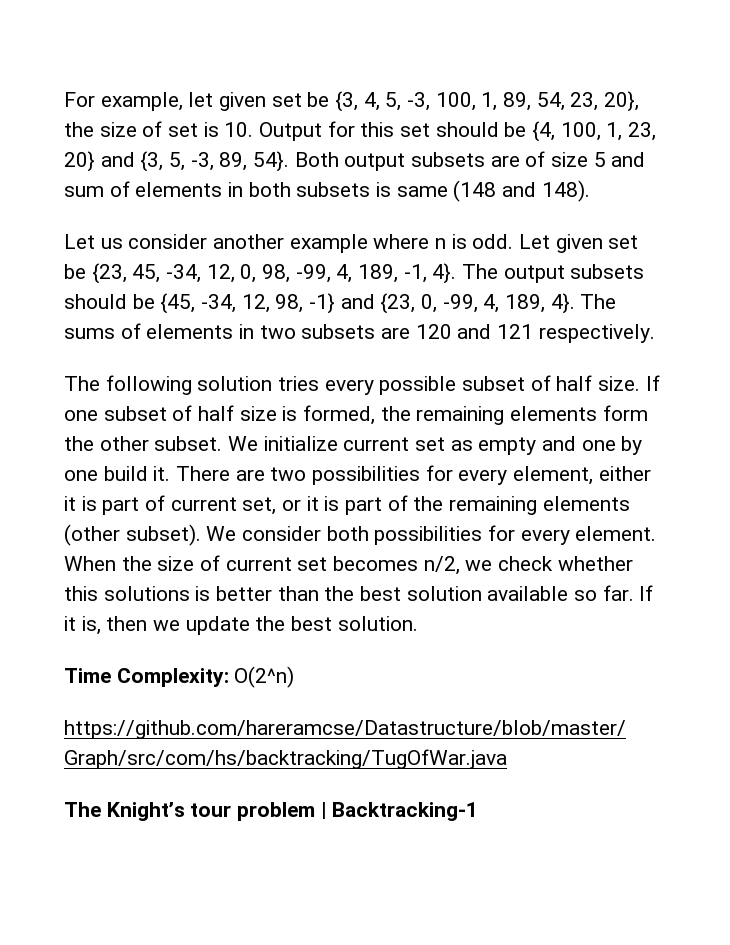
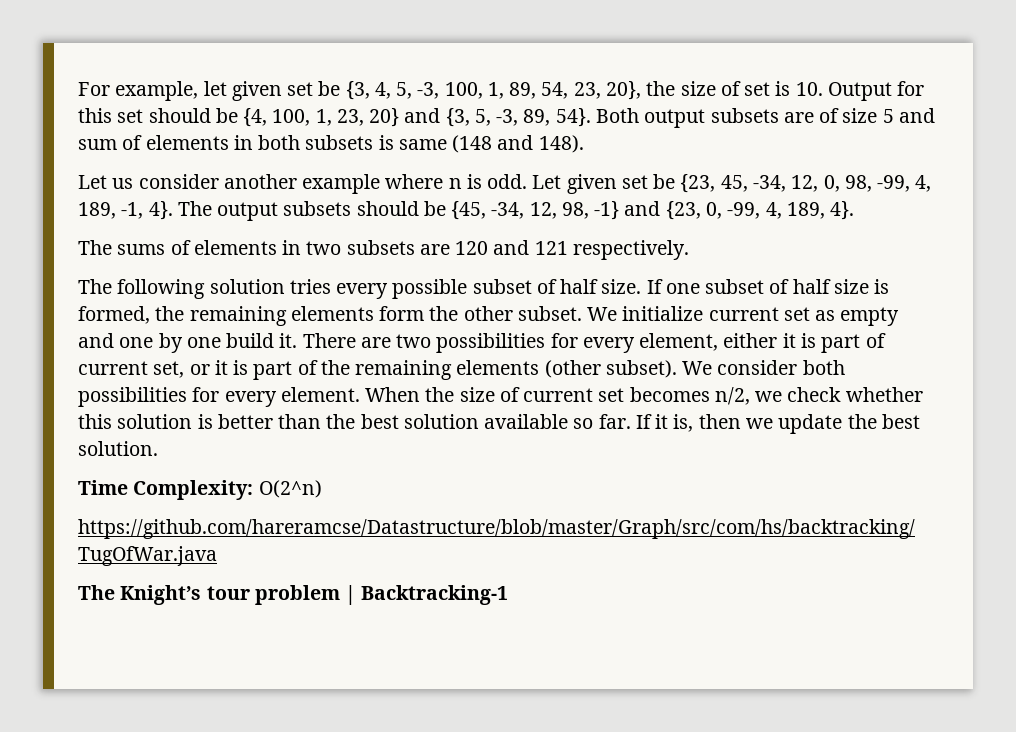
(575, 303) none -> (855, 210) //
[103,586,190,601] solutions -> [117,414,193,429] solution

